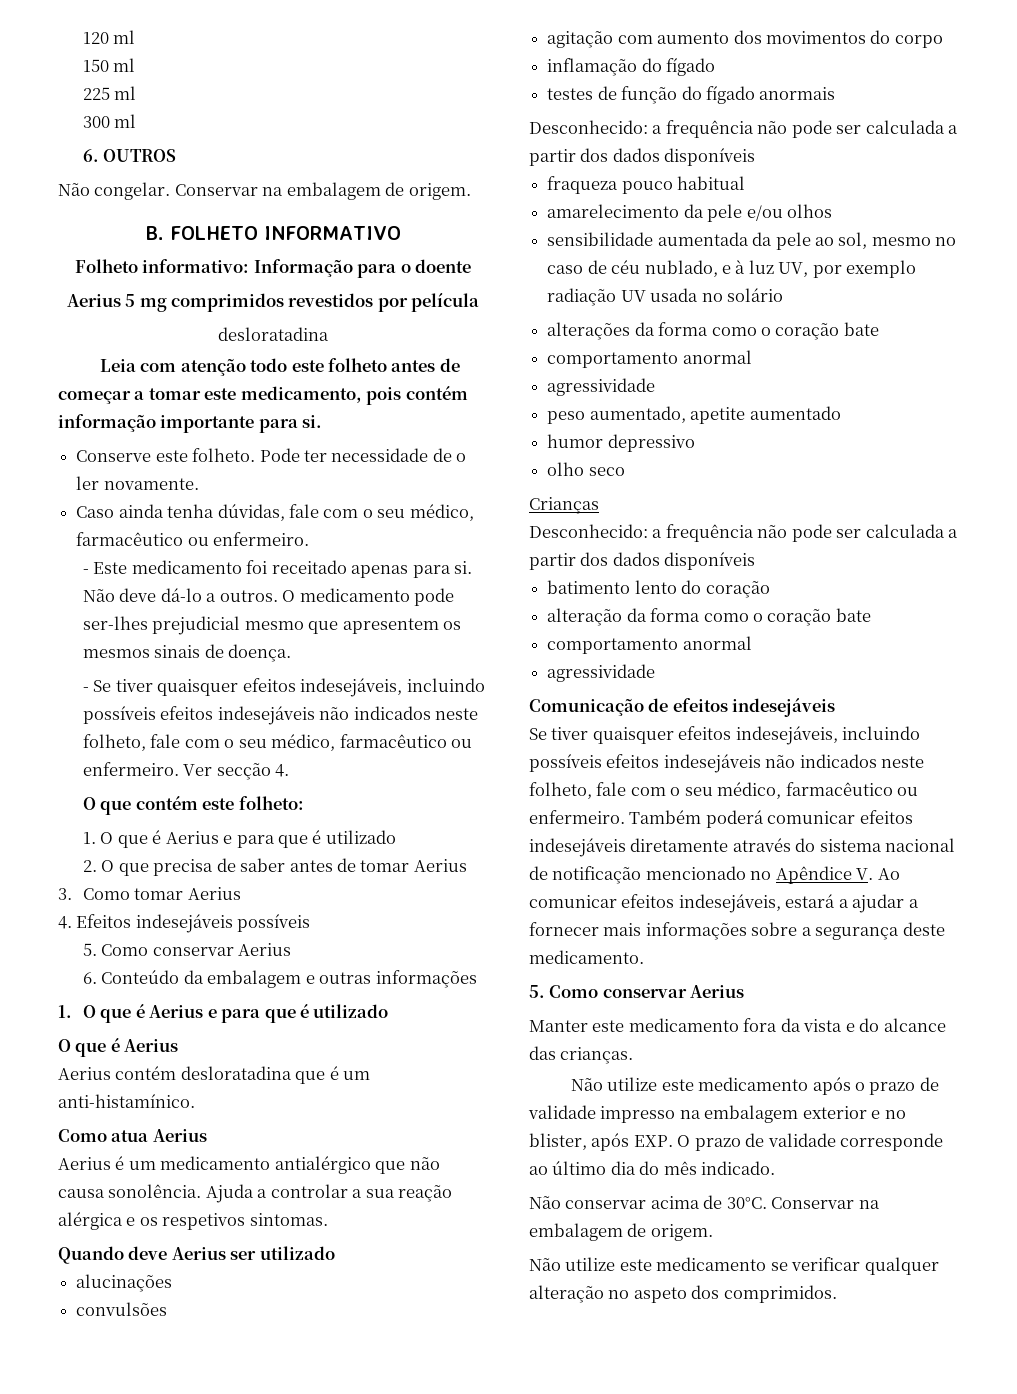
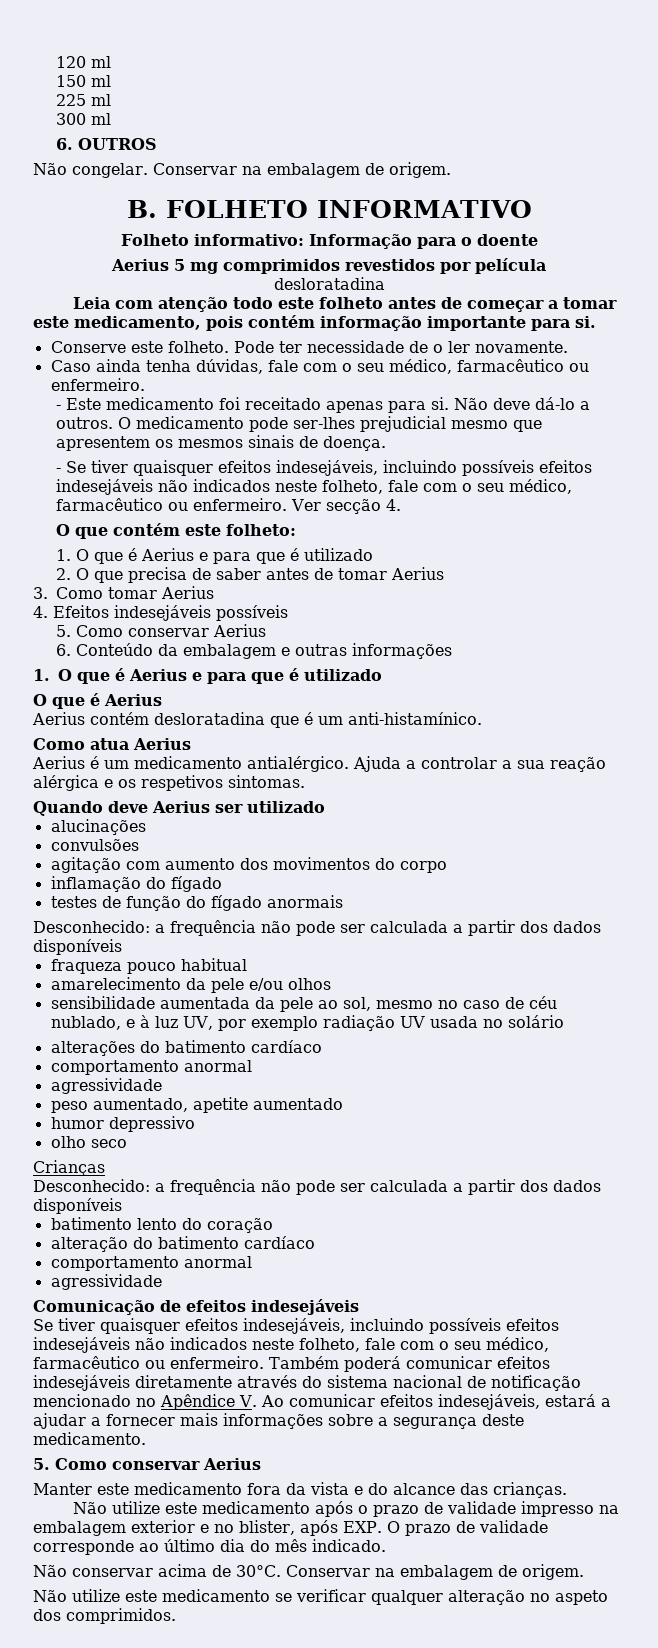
[274,1156,440,1174] [58,1184,202,1198] antialérgico que não causa sonolência. -> [247,756,349,772] antialérgico.
[634,322,879,340] da forma como o coração bate -> [139,1040,322,1053] do batimento cardíaco
[626,608,871,626] da forma como o coração bate -> [132,1236,315,1249] do batimento cardíaco

